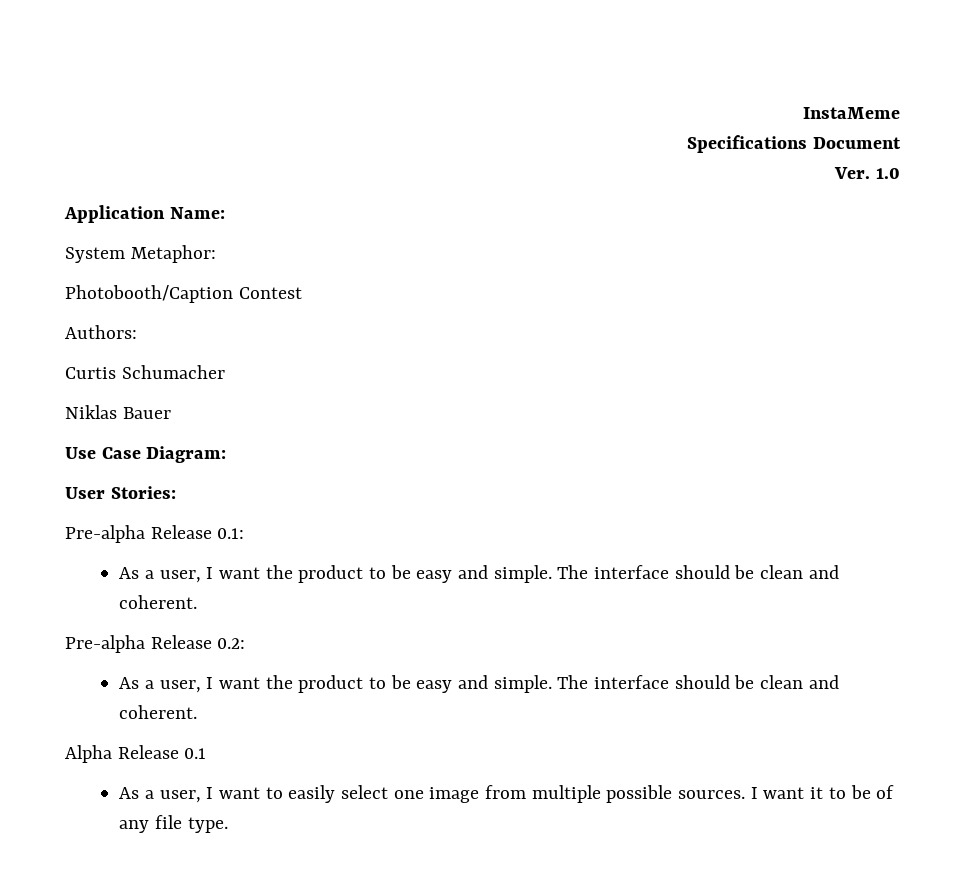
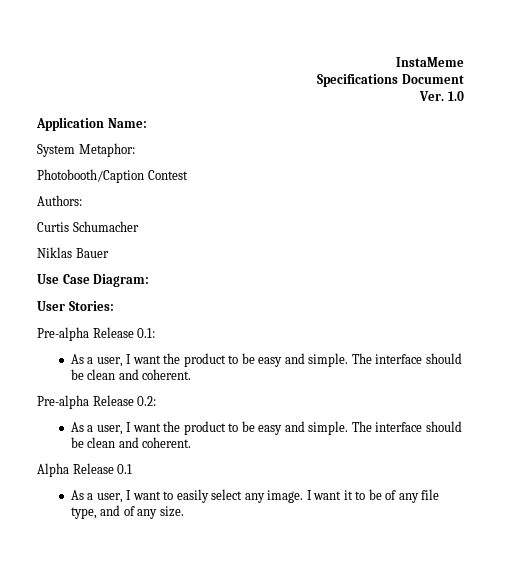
[393,785,746,803] one image from multiple possible sources. -> [244,490,304,503] any image.
[187,817,228,833] type. -> [70,505,184,519] type, and of any size.

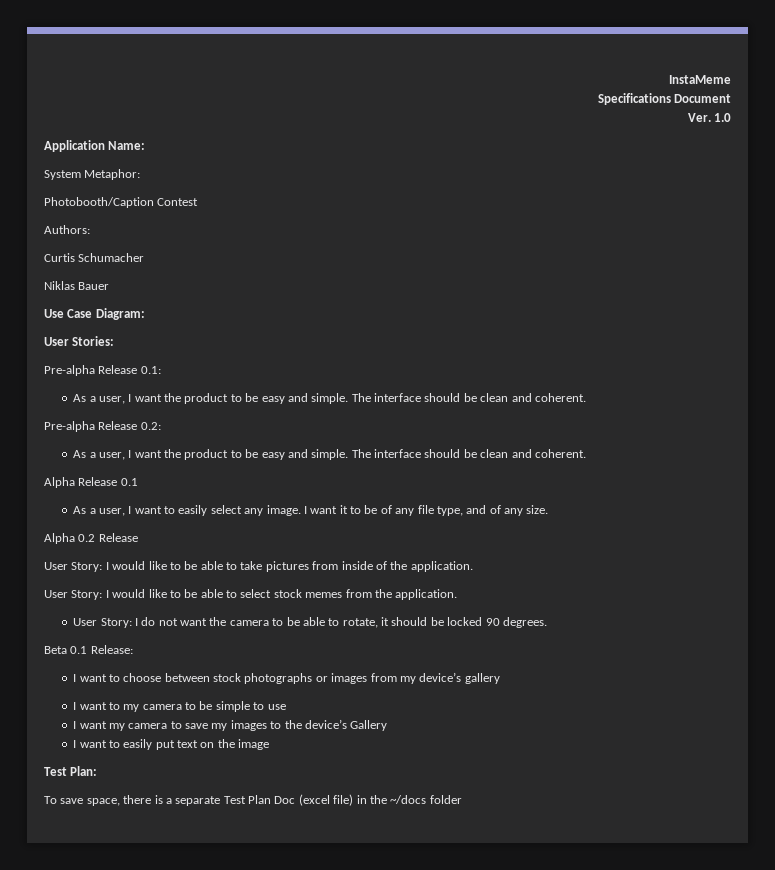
(184, 511) none -> [44,533,138,544] [44,561,473,572] [44,589,458,600] [73,617,547,628] [44,645,133,654] [73,672,500,684] [73,701,286,712] [73,719,388,731] [73,739,270,750] [44,766,98,776] [44,794,462,806] // Alpha 0.2 Release // User Story: I would like to be able to take pictures from inside of the application. // User Story: I would like to be able to select stock memes from the application. // User Story: I do not want the camera to be able to rotate, it should be locked 90 degrees. // Beta 0.1 Release: // I want to choose between stock photographs or images from my device’s gallery // I want to my camera to be simple to use // I want my camera to save my images to the device’s Gallery // I want to easily put text on the image // Test Plan: // To save space, there is a separate Test Plan Doc (excel file) in the ~/docs folder

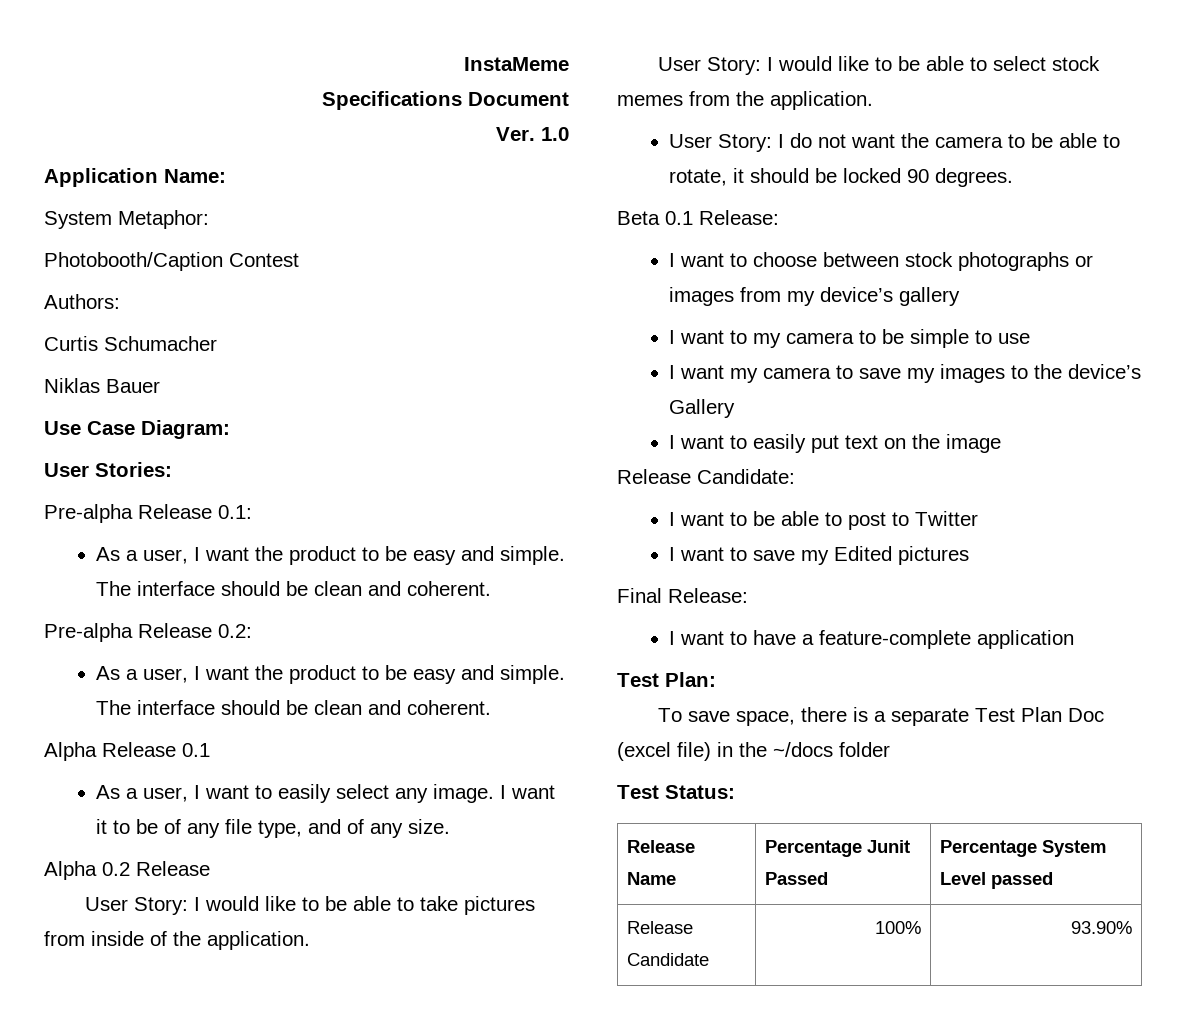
(270, 744) none -> [617,469,795,484] [669,511,979,530] [669,546,970,565] [617,588,748,603] [669,630,1075,649] // Release Candidate: // I want to be able to post to Twitter // I want to save my Edited pictures // Final Release: // I want to have a feature-complete application
(462, 799) none -> [617,785,735,799] [627,840,696,853] [627,872,677,885] [765,840,911,857] [765,872,829,885] [940,840,1107,857] [940,872,1054,889] [627,921,694,934] [627,953,710,966] [874,921,921,934] [1070,921,1132,934] // Test Status: // Release Name | Percentage Junit Passed | Percentage System Level passed // Release Candidate | 100% | 93.90%

